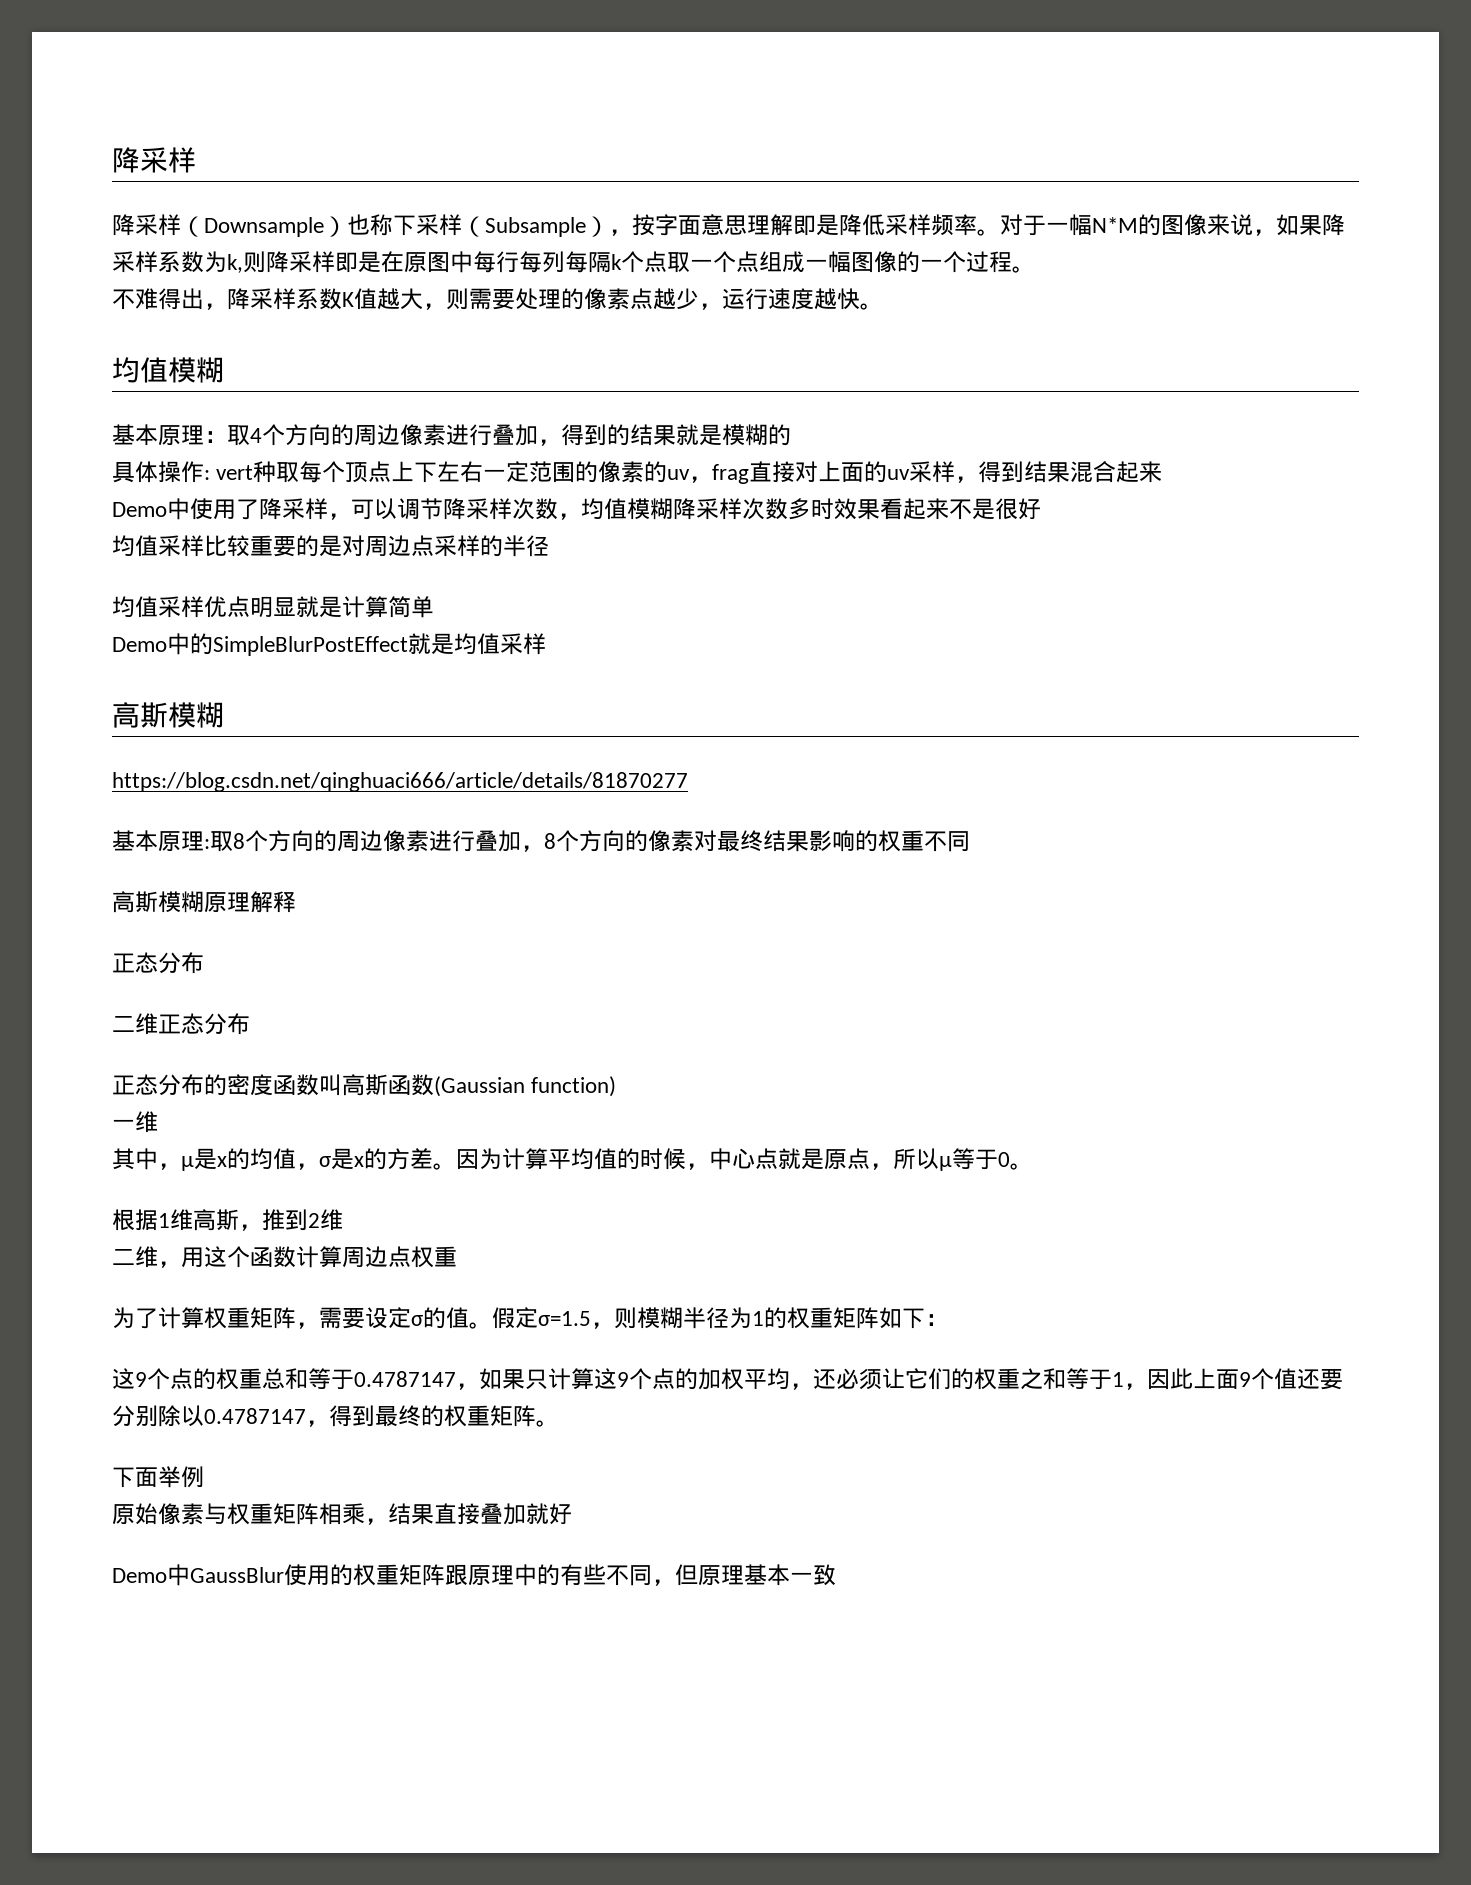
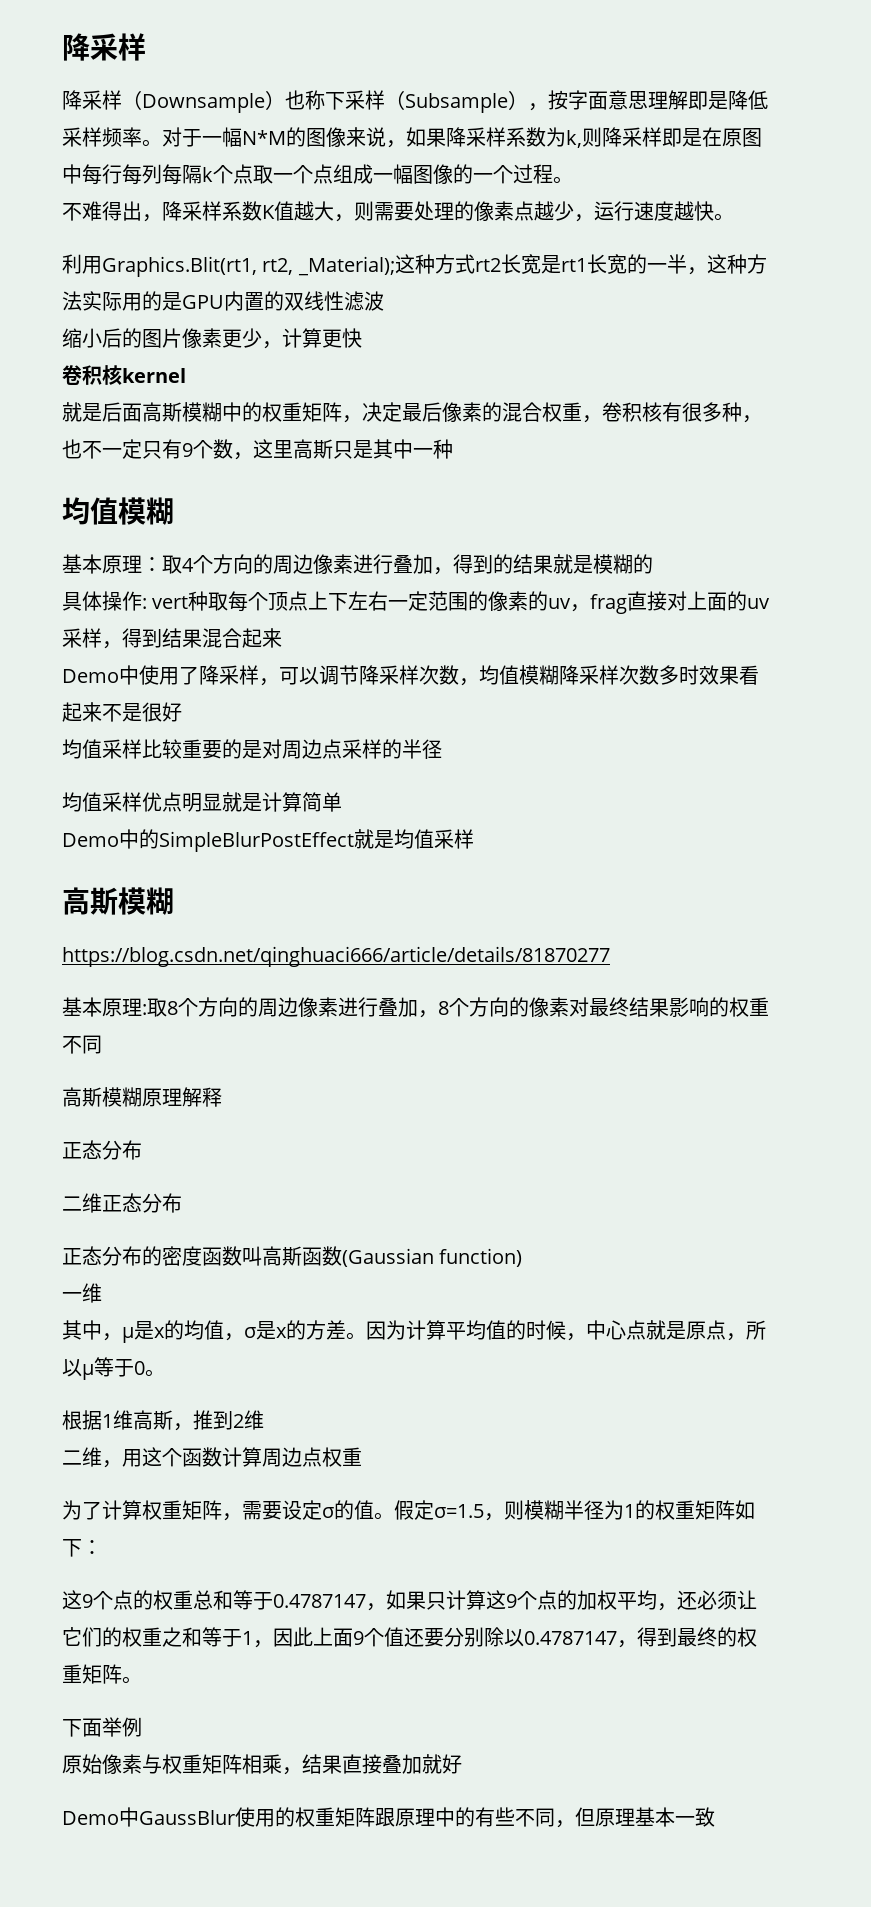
(883, 306) none -> [62,254,767,277] [62,291,384,311] [62,328,362,349] [62,365,186,385] [62,402,762,423] [62,439,453,460] // 利用Graphics.Blit(rt1, rt2, _Material);这种方式rt2长宽是rt1长宽的一半，这种方法实际用的是GPU内置的双线性滤波 // 缩小后的图片像素更少，计算更快 // 卷积核kernel // 就是后面高斯模糊中的权重矩阵，决定最后像素的混合权重，卷积核有很多种，也不一定只有9个数，这里高斯只是其中一种

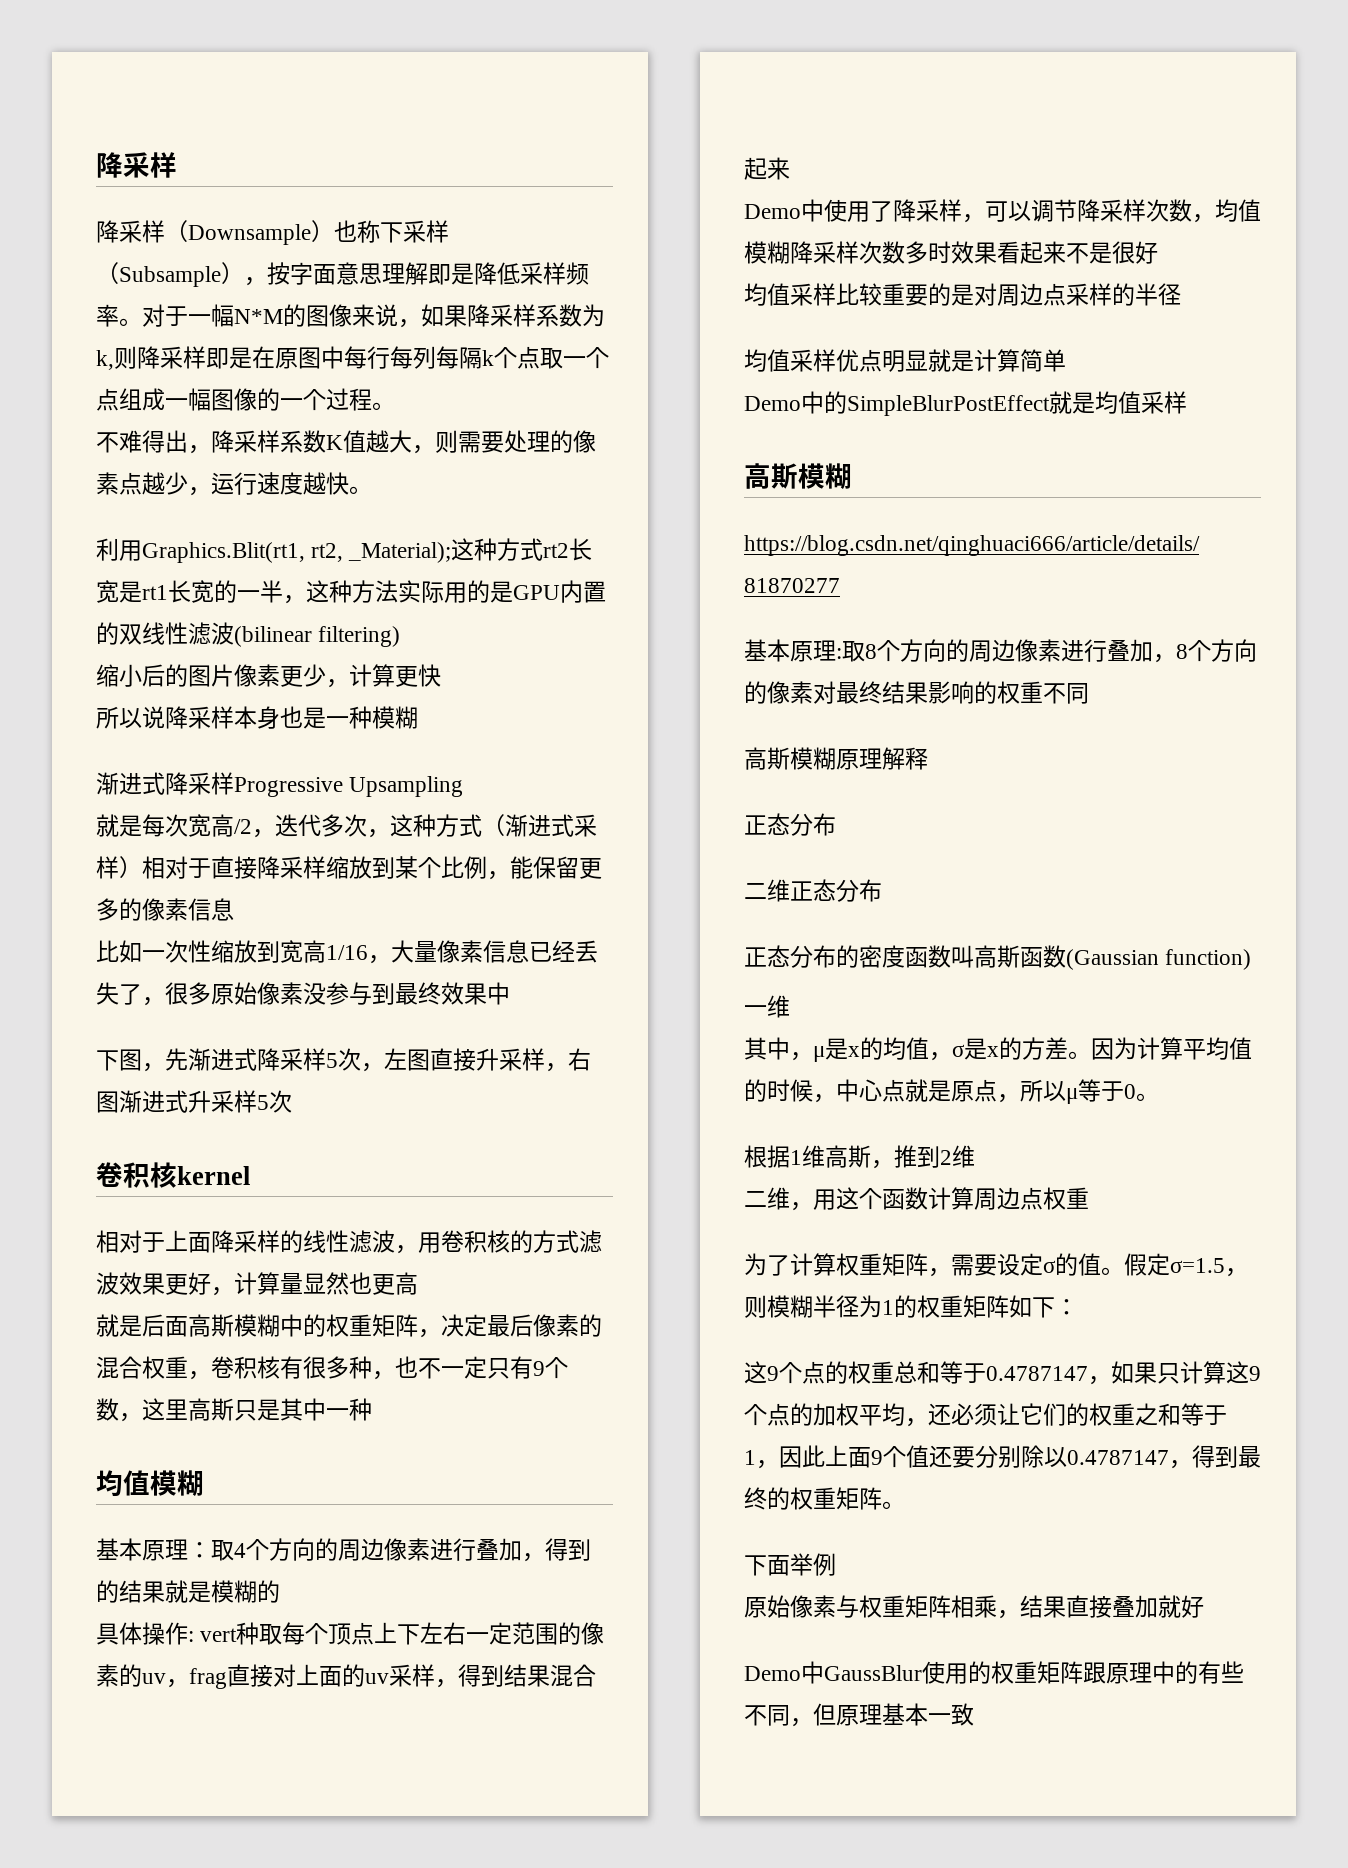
(384, 301) none -> [234,626,401,647] (bilinear filtering)
[62,365,186,385] 卷积核kernel -> [96,706,418,729] [96,772,464,797] [96,814,597,838] [96,856,602,880] [96,898,234,921] [96,940,598,964] [96,982,510,1006] [96,1048,591,1072] [96,1090,292,1113] [96,1162,250,1188] [96,1230,602,1254] [96,1272,418,1296] 所以说降采样本身也是一种模糊 // 渐进式降采样Progressive Upsampling // 就是每次宽高/2，迭代多次，这种方式（渐进式采样）相对于直接降采样缩放到某个比例，能保留更多的像素信息 // 比如一次性缩放到宽高1/16，大量像素信息已经丢失了，很多原始像素没参与到最终效果中 // 下图，先渐进式降采样5次，左图直接升采样，右图渐进式升采样5次 // 卷积核kernel // 相对于上面降采样的线性滤波，用卷积核的方式滤波效果更好，计算量显然也更高

